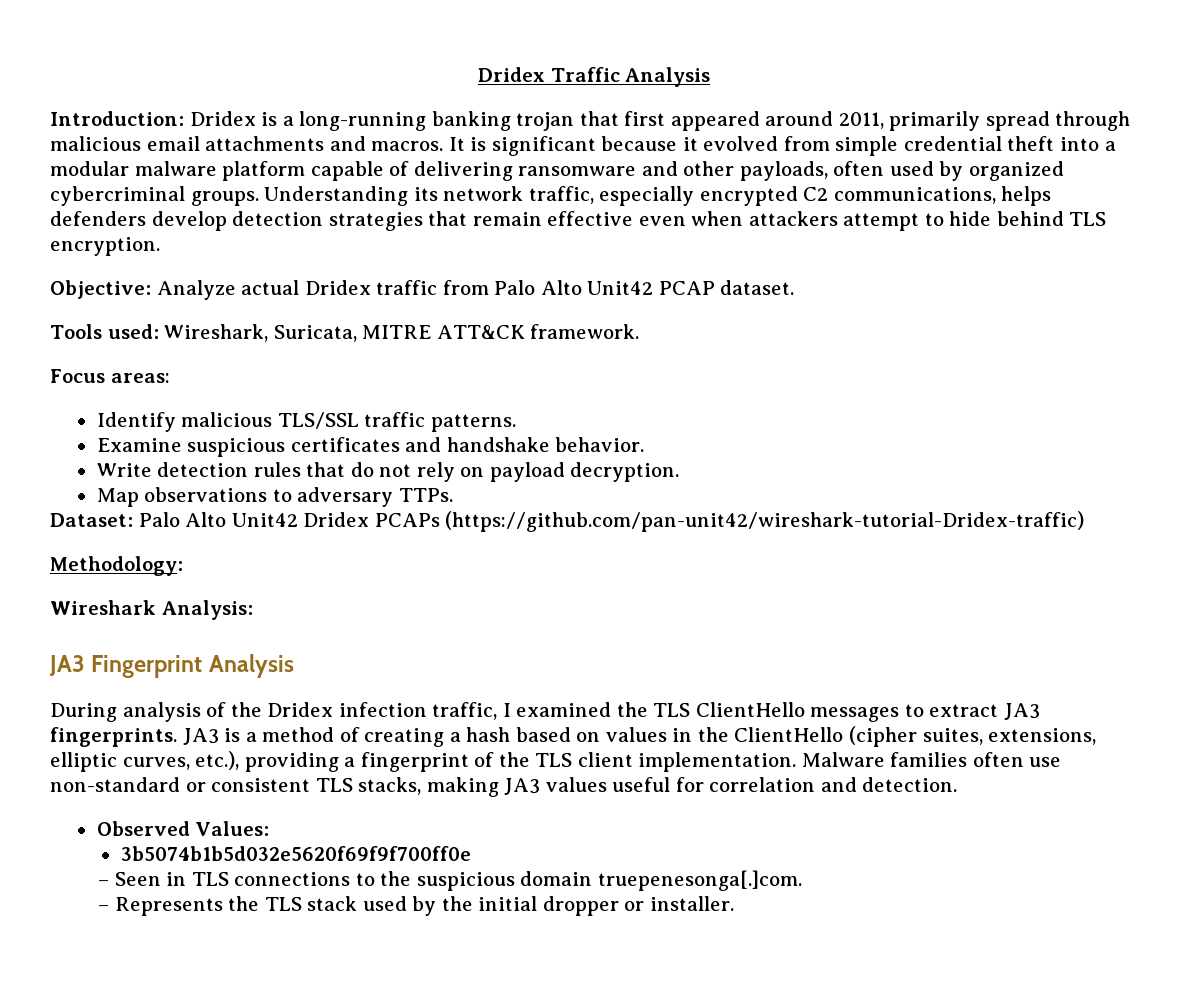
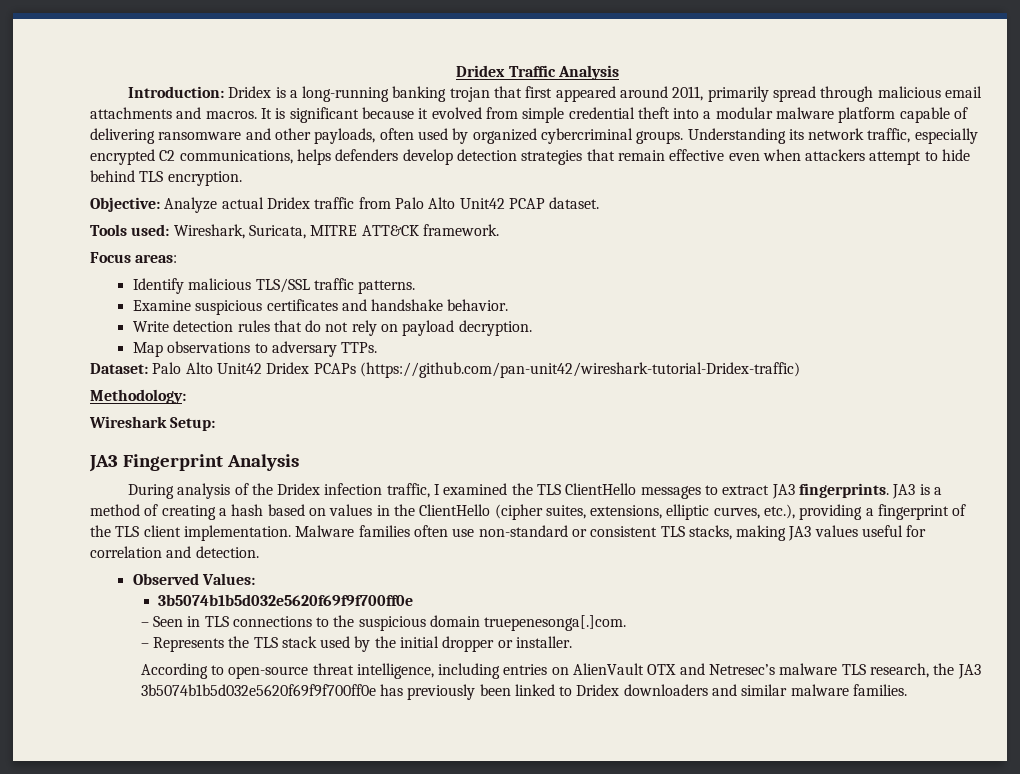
[161,600,253,620] Analysis: -> [170,417,216,431] Setup:
(735, 903) none -> [140,663,981,679] [140,684,908,700] // According to open-source threat intelligence, including entries on AlienVault OTX and Netresec’s malware TLS research, the JA3 3b5074b1b5d032e5620f69f9f700ff0e has previously been linked to Dridex downloaders and similar malware families.

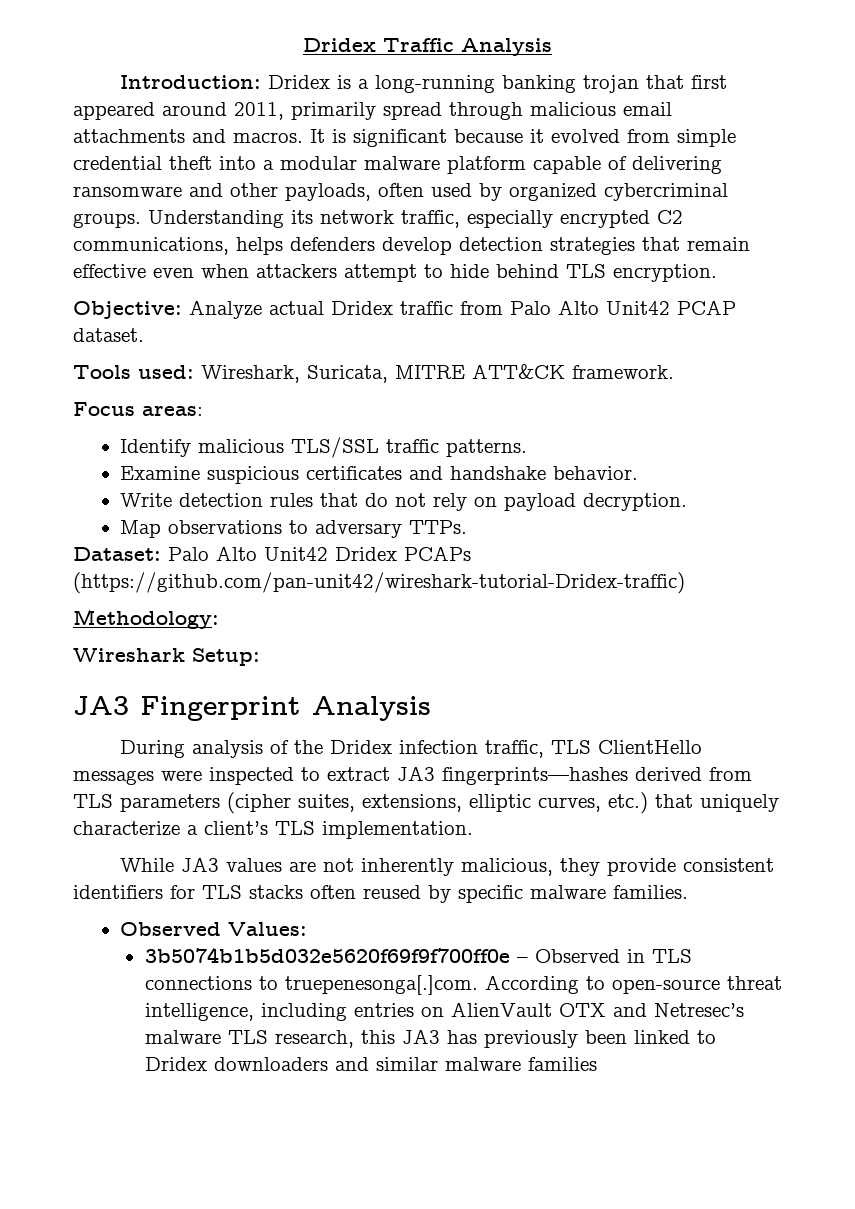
[434,483,533,495] I examined the -> (544, 749) none
(701, 492) none -> [161,767,294,785] were inspected
[799,483,942,499] [90,504,491,520] fingerprints. JA3 is a method of creating a hash based on values in the ClientHello -> [442,767,752,785] [73,794,220,812] fingerprints—hashes derived from TLS parameters
[764,504,967,520] [90,525,927,541] [90,546,259,558] etc.), providing a fingerprint of the TLS client implementation. Malware families often use non-standard or consistent TLS stacks, making JA3 values useful for correlation and detection. -> [608,792,779,814] [73,821,473,839] [119,857,774,876] [73,885,688,903] etc.) that uniquely characterize a client’s TLS implementation. // While JA3 values are not inherently malicious, they provide consistent identifiers for TLS stacks often reused by specific malware families.
[140,616,183,627] // – Seen -> [516,949,620,963] – Observed
[333,615,627,631] [140,636,573,652] the suspicious domain truepenesonga[.]com. // – Represents the TLS stack used by the initial dropper or installer. // -> [284,975,478,995] truepenesonga[.]com.
[933,663,981,679] [140,684,376,697] the JA3 3b5074b1b5d032e5620f69f9f700ff0e -> [360,1029,440,1044] this JA3
[853,684,908,696] families. -> [527,1057,597,1071] families

